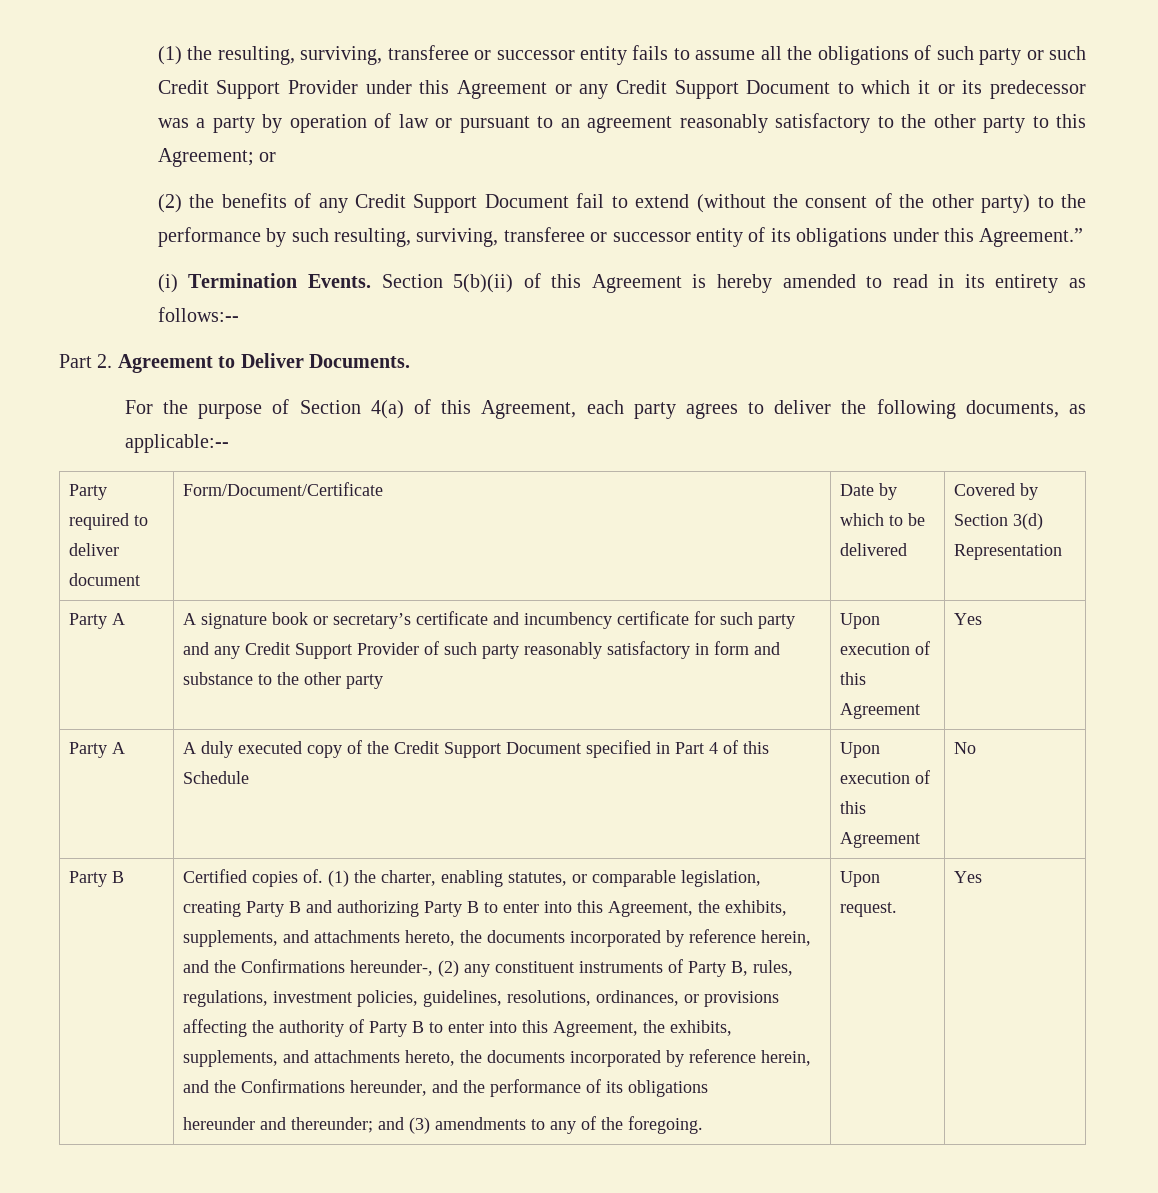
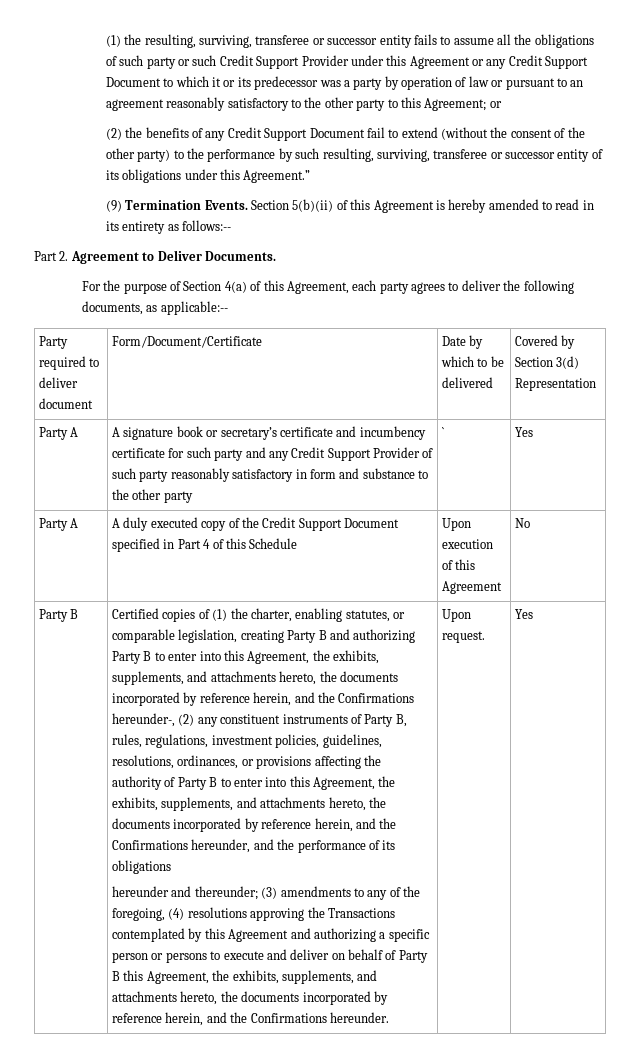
[157,274,178,293] (i) -> [105,200,122,212] (9)
[839,613,880,629] [839,641,930,655] [839,672,866,685] [839,703,920,719] Upon execution of this Agreement -> [442,427,445,437] `
[302,869,323,883] of. -> [198,609,210,619] of
[377,1117,404,1130] and -> (258, 893) none
[627,1116,703,1134] foregoing. -> [112,907,395,921] [112,928,430,942] [112,949,428,963] [112,970,378,984] [112,991,388,1005] [112,1012,389,1026] foregoing, (4) resolutions approving the Transactions contemplated by this Agreement and authorizing a specific person or persons to execute and deliver on behalf of Party B this Agreement, the exhibits, supplements, and attachments hereto, the documents incorporated by reference herein, and the Confirmations hereunder.

